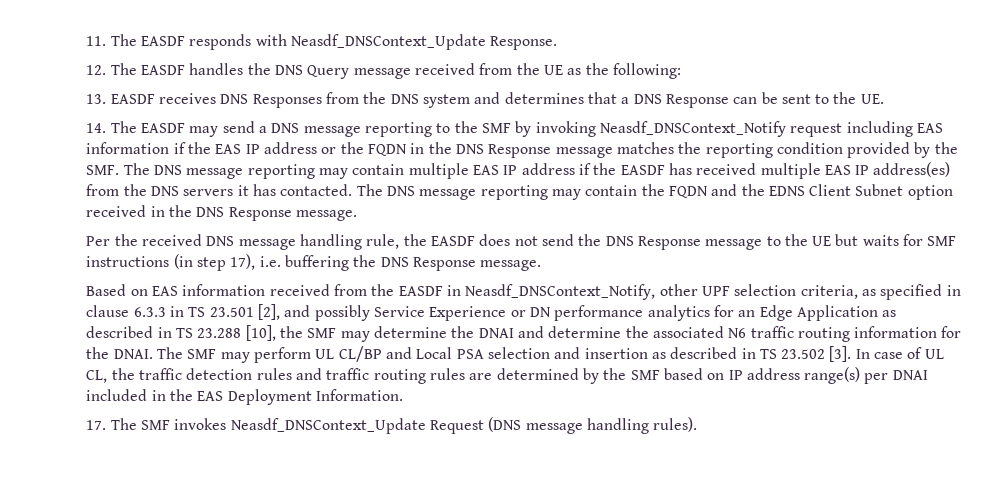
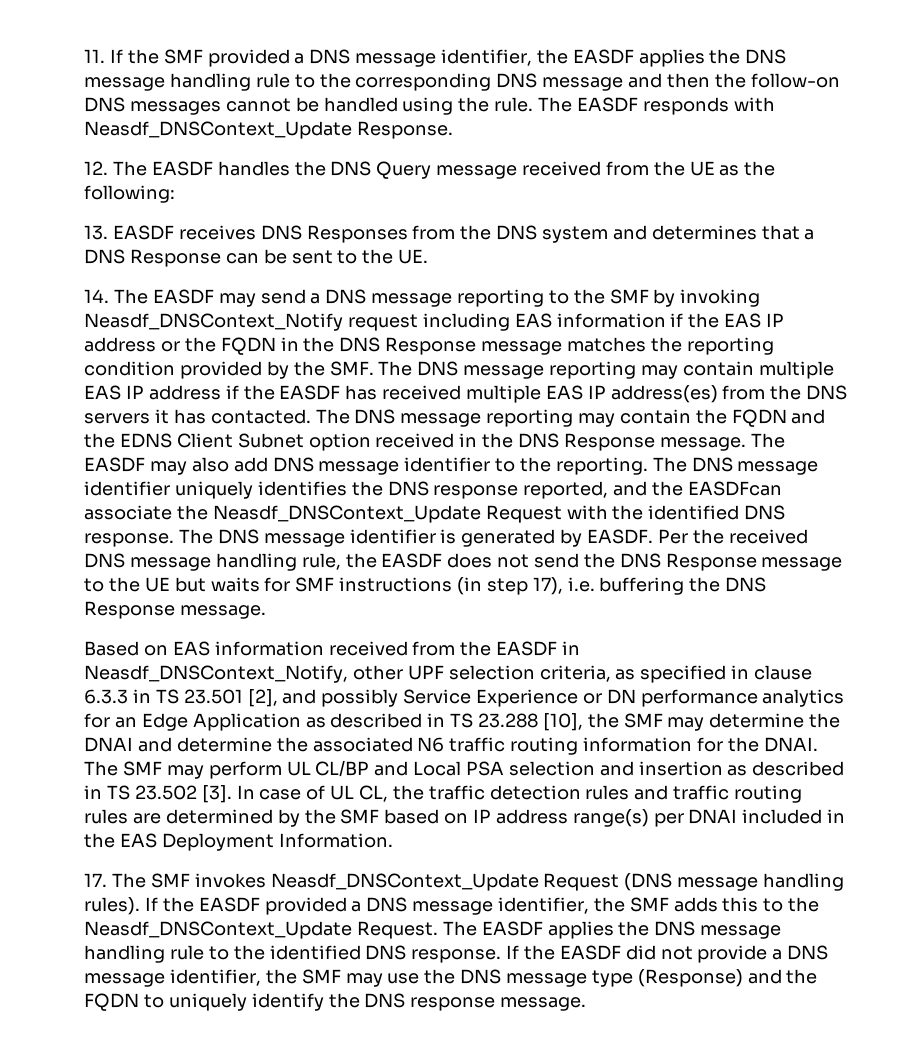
(107, 41) none -> [109,49,787,67] [84,73,840,91] [84,97,534,115] If the SMF provided a DNS message identifier, the EASDF applies the DNS message handling rule to the corresponding DNS message and then the follow-on DNS messages cannot be handled using the rule.
(357, 215) // -> [750,433,785,448] [84,457,819,475] [84,481,782,499] [84,505,786,523] [84,529,653,547] The EASDF may also add DNS message identifier to the reporting. The DNS message identifier uniquely identifies the DNS response reported, and the EASDFcan associate the Neasdf_DNSContext_Update Request with the identified DNS response. The DNS message identifier is generated by EASDF.
(698, 424) none -> [144,897,820,915] [84,921,782,939] [84,945,829,963] [84,969,818,987] [84,993,587,1011] If the EASDF provided a DNS message identifier, the SMF adds this to the Neasdf_DNSContext_Update Request. The EASDF applies the DNS message handling rule to the identified DNS response. If the EASDF did not provide a DNS message identifier, the SMF may use the DNS message type (Response) and the FQDN to uniquely identify the DNS response message.

